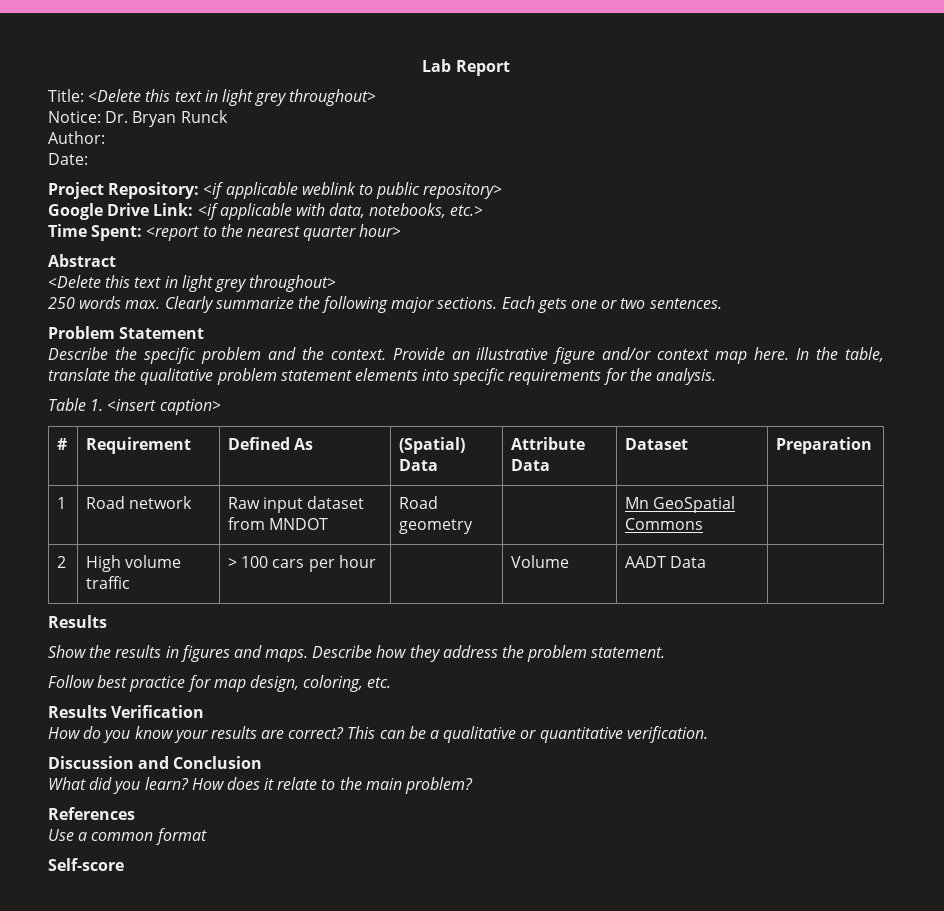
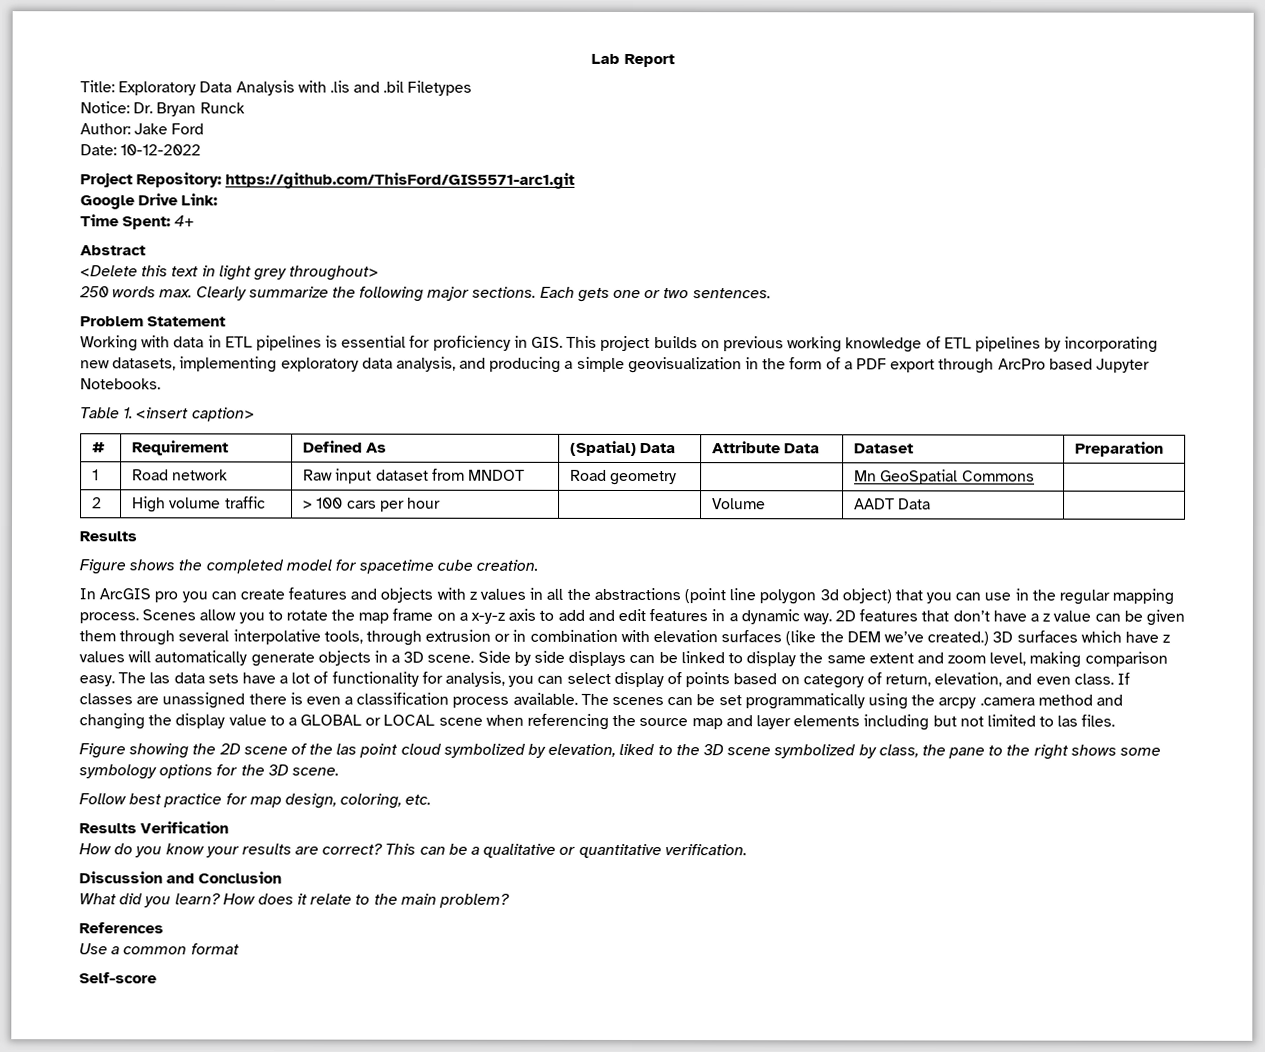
[88,89,377,106] <Delete this text in light grey throughout> -> [118,80,473,96] Exploratory Data Analysis with .lis and .bil Filetypes
(105, 137) none -> [134,123,205,135] Jake Ford
(88, 159) none -> [120,144,202,156] 10-12-2022
[203,182,503,199] [48,203,484,220] [48,224,402,241] <if applicable weblink to public repository> // Google Drive Link: <if applicable with data, notebooks, etc.> // Time Spent: <report to the nearest quarter hour> -> [225,172,576,189] [80,193,219,210] [80,214,196,230] https://github.com/ThisFord/GIS5571-arc1.git // Google Drive Link: // Time Spent: 4+
[48,347,885,364] [48,368,717,385] Describe the specific problem and the context. Provide an illustrative figure and/or context map here. In the table, translate the qualitative problem statement elements into specific requirements for the analysis. -> [80,335,1159,353] [80,356,1150,374] [80,378,161,390] Working with data in ETL pipelines is essential for proficiency in GIS. This project builds on previous working knowledge of ETL pipelines by incorporating new datasets, implementing exploratory data analysis, and producing a simple geovisualization in the form of a PDF export through ArcPro based Jupyter Notebooks.
[48,645,666,662] Show the results in figures and maps. Describe how they address the problem statement. -> [79,559,539,575] [79,587,1175,605] [79,608,1185,626] [79,629,1171,646] [79,650,1168,668] [79,671,1130,689] [79,692,1123,710] [79,713,1116,731] [79,743,1161,760] [79,764,339,780] Figure shows the completed model for spacetime cube creation. // In ArcGIS pro you can create features and objects with z values in all the abstractions (point line polygon 3d object) that you can use in the regular mapping process. Scenes allow you to rotate the map frame on a x-y-z axis to add and edit features in a dynamic way. 2D features that don’t have a z value can be given them through several interpolative tools, through extrusion or in combination with elevation surfaces (like the DEM we’ve created.) 3D surfaces which have z values will automatically generate objects in a 3D scene. Side by side displays can be linked to display the same extent and zoom level, making comparison easy. The las data sets have a lot of functionality for analysis, you can select display of points based on category of return, elevation, and even class. If classes are unassigned there is even a classification process available. The scenes can be set programmatically using the arcpy .camera method and changing the display value to a GLOBAL or LOCAL scene when referencing the source map and layer elements including but not limited to las files. // Figure showing the 2D scene of the las point cloud symbolized by elevation, liked to the 3D scene symbolized by class, the pane to the right shows some symbology options for the 3D scene.

